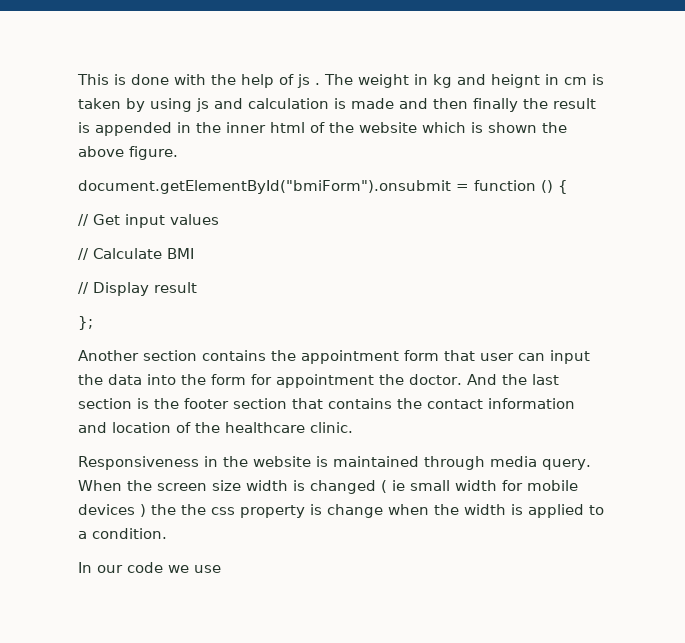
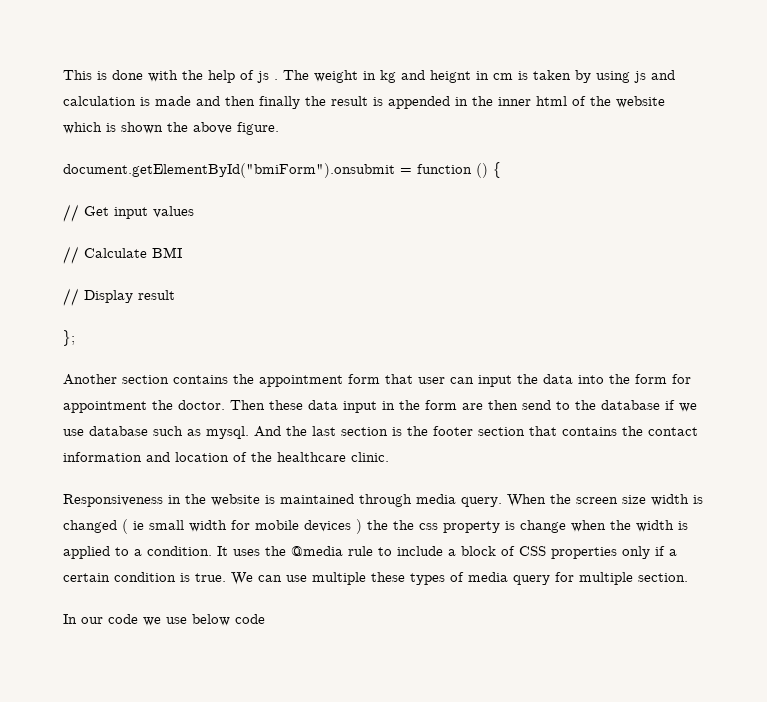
(462, 379) none -> [230,400,697,413] [63,426,249,439] Then these data input in the form are then send to the database if we use database such as mysql.
(167, 533) none -> [217,546,677,559] [63,572,688,585] It uses the @media rule to include a block of CSS properties only if a certain condition is true. We can use multiple these types of media query for multiple section.
(221, 569) none -> [192,614,265,626] below code

